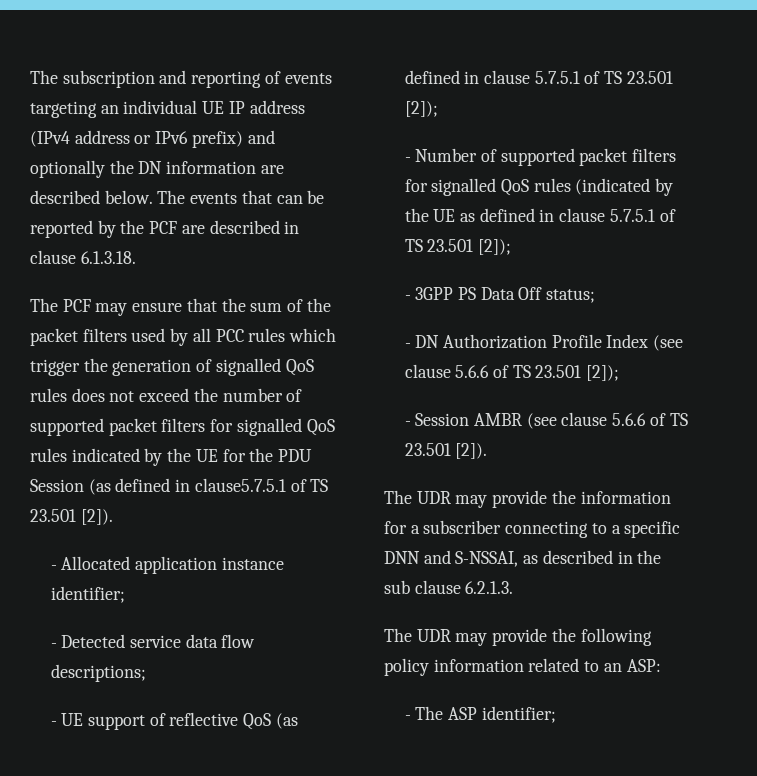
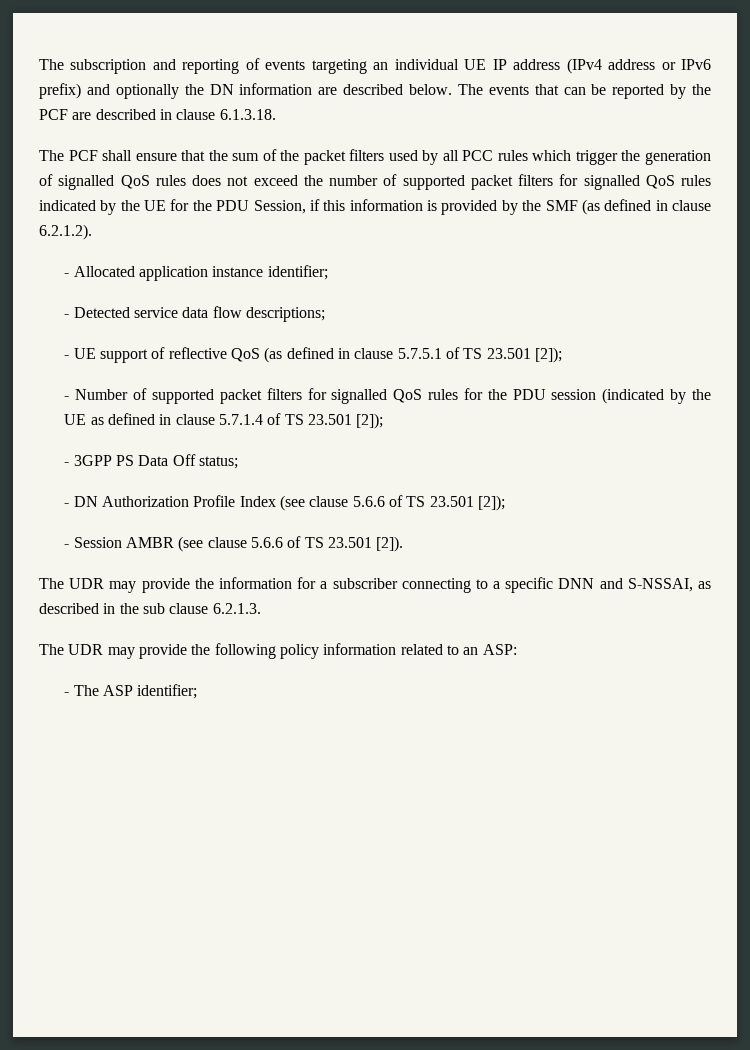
[95,303,128,316] may -> [102,150,133,161] shall
[30,478,329,495] [30,509,113,525] Session (as defined in clause5.7.5.1 of TS 23.501 [2]). -> [253,199,711,215] [39,224,92,240] Session, if this information is provided by the SMF (as defined in clause 6.2.1.2).
(571, 185) none -> [463,388,597,400] for the PDU session
[609,209,655,222] 5.7.5.1 -> [219,414,264,425] 5.7.1.4

